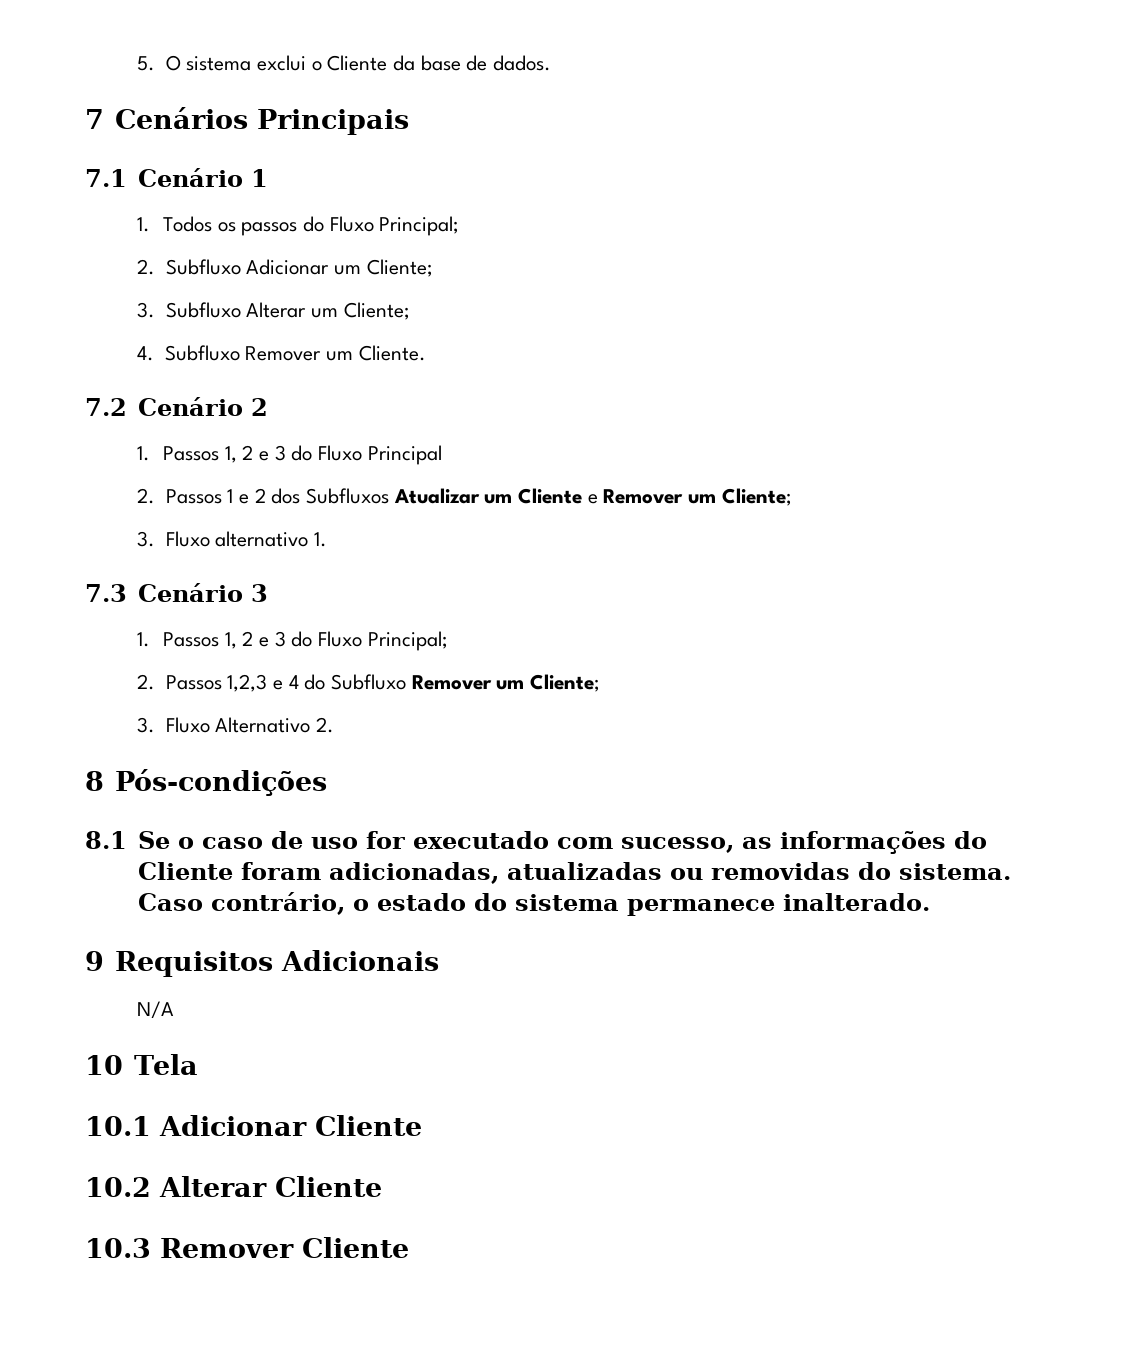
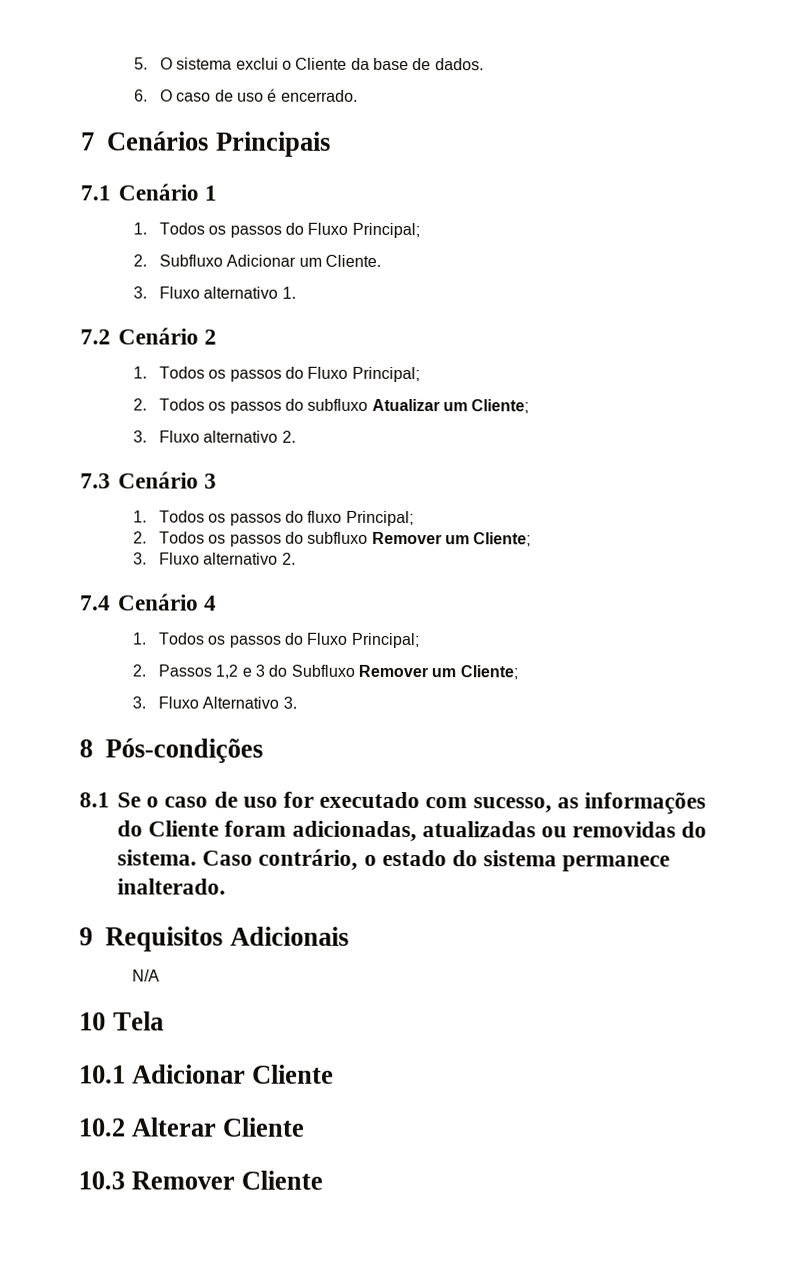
(551, 63) none -> [133,88,358,102] // 6. O caso de uso é encerrado.
[366,259,433,277] [137,302,410,320] [137,345,426,361] [85,397,268,416] [137,445,442,465] [137,488,792,506] [137,531,327,547] [85,583,268,602] [137,631,286,649] Cliente; // 3. Subfluxo Alterar um Cliente; // 4. Subfluxo Remover um Cliente. // 7.2 Cenário 2 // 1. Passos 1, 2 e 3 do Fluxo Principal // 2. Passos 1 e 2 dos Subfluxos Atualizar um Cliente e Remover um Cliente; // 3. Fluxo alternativo 1. // 7.3 Cenário 3 // 1. Passos 1, 2 e 3 -> [325,254,382,267] [132,286,296,299] [80,327,218,345] [132,366,420,383] [132,398,530,414] [132,430,296,443] [80,471,218,489] [132,510,414,527] [132,531,532,547] [132,552,296,565] [80,593,218,611] [131,632,281,648] Cliente. // 3. Fluxo alternativo 1. // 7.2 Cenário 2 // 1. Todos os passos do Fluxo Principal; // 2. Todos os passos do subfluxo Atualizar um Cliente; // 3. Fluxo alternativo 2. // 7.3 Cenário 3 // 1. Todos os passos do fluxo Principal; // 2. Todos os passos do subfluxo Remover um Cliente; // 3. Fluxo alternativo 2. // 7.4 Cenário 4 // 1. Todos os passos
[227,674,299,692] 1,2,3 e 4 -> [215,664,266,679] 1,2 e 3
[315,717,334,733] 2. -> [282,696,297,709] 3.

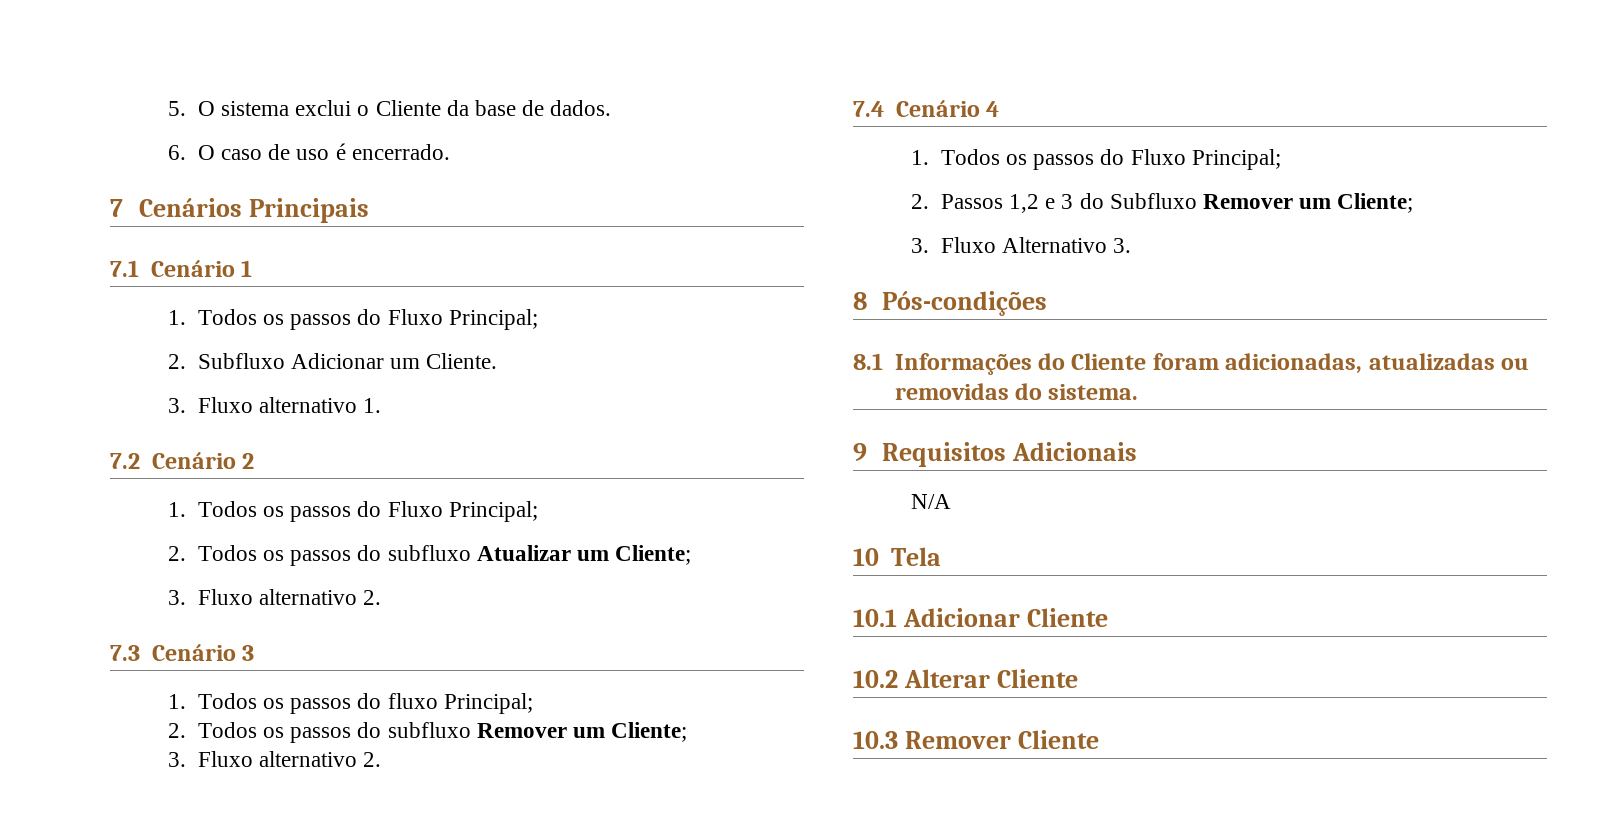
[117,791,707,815] Se o caso de uso for executado com sucesso, as informações -> [894,353,1032,375] Informações
[202,848,671,872] [117,878,226,895] Caso contrário, o estado do sistema permanece inalterado. -> (1139, 392) none

